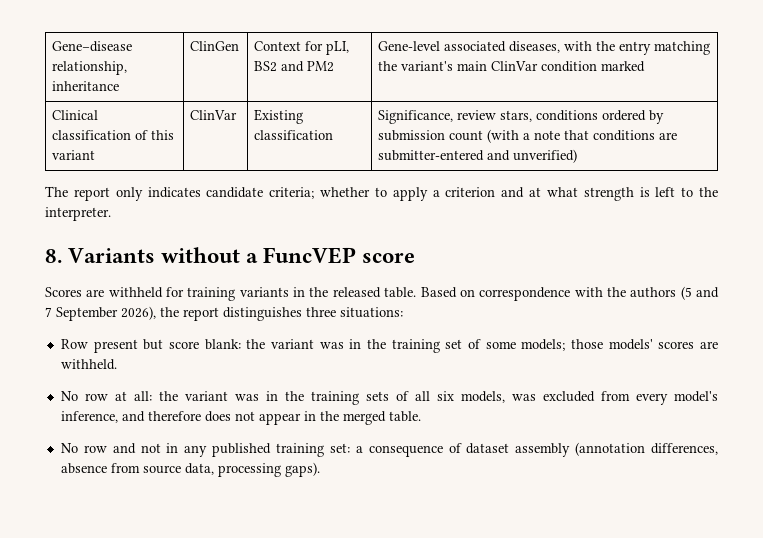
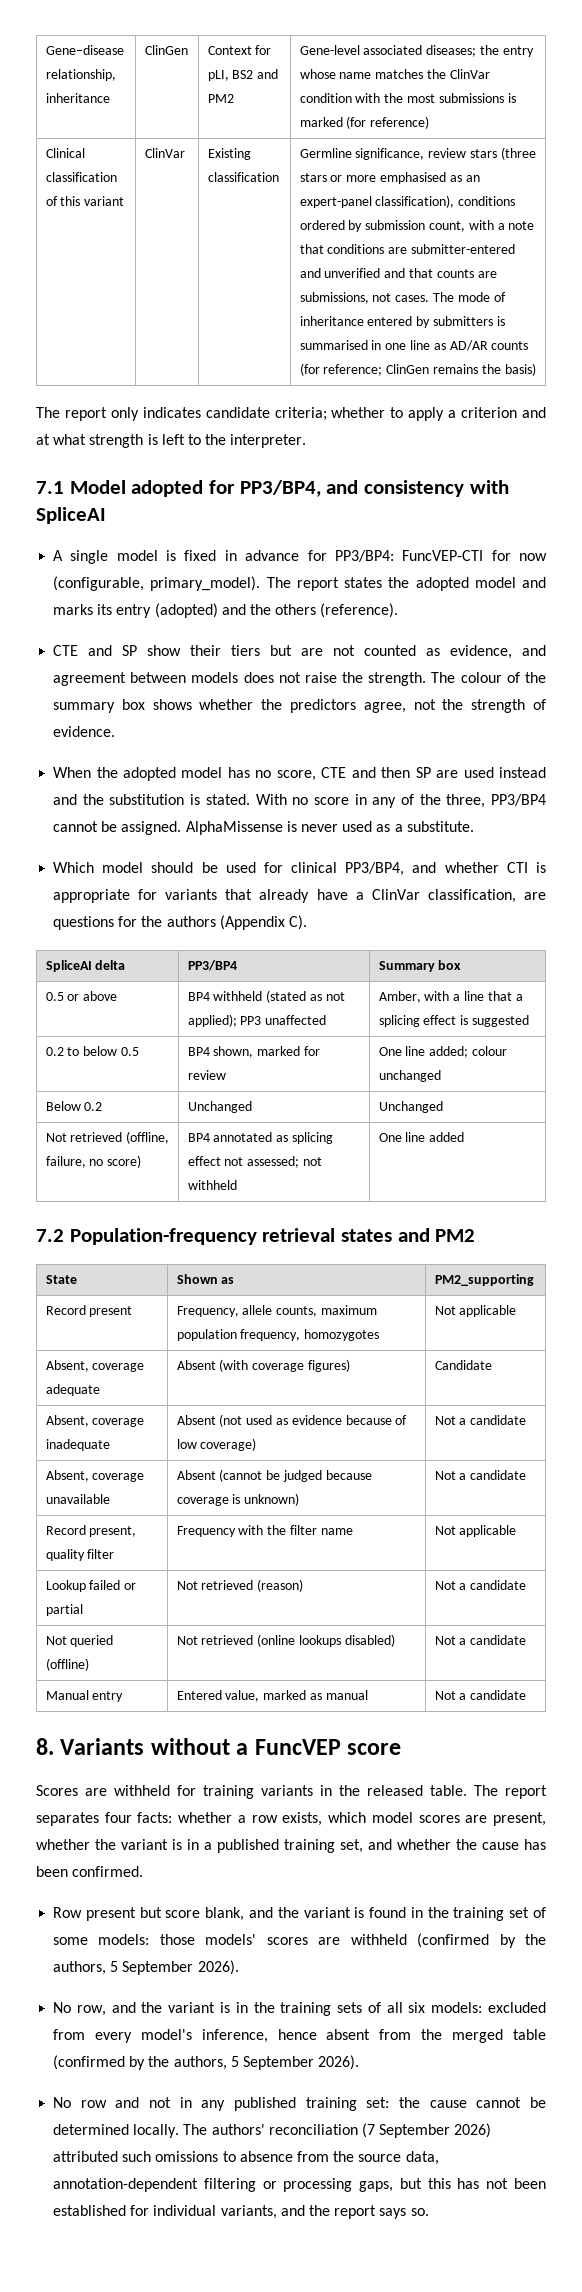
[508,41,710,55] [377,61,645,72] diseases, with the entry matching the variant's main ClinVar condition marked -> [426,45,534,57] [299,69,490,79] [299,93,516,103] [299,116,430,129] diseases; the entry whose name matches the ClinVar condition with the most submissions is marked (for reference)
[377,110,532,124] Significance, review stars, -> [299,147,536,160] [299,172,480,184] [299,195,455,208] Germline significance, review stars (three stars or more emphasised as an expert-panel classification),
[448,129,519,143] count (with -> [428,220,494,232] count, with
[512,149,577,163] unverified) -> [324,268,497,278] [299,292,506,304] [299,316,505,328] [299,340,529,351] [299,363,536,376] unverified and that counts are submissions, not cases. The mode of inheritance entered by submitters is summarised in one line as AD/AR counts (for reference; ClinGen remains the basis)
(111, 214) none -> [36,480,509,497] [36,507,106,524] [53,550,547,564] [53,576,546,591] [53,603,399,618] [53,645,546,659] [53,672,546,686] [53,699,546,713] [53,726,116,737] [53,767,546,781] [53,794,546,808] [53,821,474,835] [53,862,546,876] [53,889,546,903] [53,915,307,930] [45,960,126,972] [187,960,237,971] [378,960,462,972] [45,991,118,1001] [187,990,345,1003] [187,1014,327,1027] [378,991,523,1003] [378,1015,529,1027] [45,1046,139,1056] [187,1046,320,1058] [187,1070,226,1080] [378,1046,507,1058] [378,1070,441,1082] [45,1101,103,1111] [187,1101,252,1113] [378,1101,443,1113] [45,1131,170,1144] [45,1155,142,1168] [187,1132,333,1144] [187,1156,322,1168] [187,1180,237,1190] [378,1132,465,1142] [36,1228,476,1245] [45,1275,77,1284] [176,1274,235,1284] [434,1274,534,1286] [45,1305,133,1317] [176,1305,377,1317] [176,1329,380,1341] [434,1305,517,1317] [45,1360,145,1372] [45,1384,100,1396] [176,1359,350,1372] [434,1360,492,1370] [45,1415,145,1427] [45,1439,110,1451] [176,1414,408,1427] [176,1438,257,1451] [434,1415,527,1425] [45,1470,145,1482] [45,1494,110,1504] [176,1469,372,1482] [176,1493,300,1506] [434,1470,527,1480] [45,1525,137,1537] [45,1549,115,1561] [176,1525,353,1537] [434,1525,517,1537] [45,1580,137,1592] [45,1604,83,1616] [176,1579,304,1592] [434,1580,527,1590] [45,1635,114,1647] [45,1658,89,1671] [176,1634,395,1647] [434,1635,527,1645] [45,1690,124,1702] [176,1690,368,1702] [434,1690,527,1700] // 7.1 Model adopted for PP3/BP4, and consistency with SpliceAI // A single model is fixed in advance for PP3/BP4: FuncVEP-CTI for now (configurable, primary_model). The report states the adopted model and marks its entry (adopted) and the others (reference). // CTE and SP show their tiers but are not counted as evidence, and agreement between models does not raise the strength. The colour of the summary box shows whether the predictors agree, not the strength of evidence. // When the adopted model has no score, CTE and then SP are used instead and the substitution is stated. With no score in any of the three, PP3/BP4 cannot be assigned. AlphaMissense is never used as a substitute. // Which model should be used for clinical PP3/BP4, and whether CTI is appropriate for variants that already have a ClinVar classification, are questions for the authors (Appendix C). // SpliceAI delta | PP3/BP4 | Summary box // 0.5 or above | BP4 withheld (stated as not applied); PP3 unaffected | Amber, with a line that a splicing effect is suggested // 0.2 to below 0.5 | BP4 shown, marked for review | One line added; colour unchanged // Below 0.2 | Unchanged | Unchanged // Not retrieved (offline, failure, no score) | BP4 annotated as splicing effect not assessed; not withheld | One line added // 7.2 Population-frequency retrieval states and PM2 // State | Shown as | PM2_supporting // Record present | Frequency, allele counts, maximum population frequency, homozygotes | Not applicable // Absent, coverage adequate | Absent (with coverage figures) | Candidate // Absent, coverage inadequate | Absent (not used as evidence because of low coverage) | Not a candidate // Absent, coverage unavailable | Absent (cannot be judged because coverage is unknown) | Not a candidate // Record present, quality filter | Frequency with the filter name | Not applicable // Lookup failed or partial | Not retrieved (reason) | Not a candidate // Not queried (offline) | Not retrieved (online lookups disabled) | Not a candidate // Manual entry | Entered value, marked as manual | Not a candidate
[420,286,720,301] [45,306,403,321] [60,339,344,353] Based on correspondence with the authors (5 and 7 September 2026), the report distinguishes three situations: // Row present but score blank: the variant was -> [474,1785,547,1799] [36,1812,546,1826] [36,1839,546,1853] [36,1866,144,1877] [53,1907,407,1921] The report separates four facts: whether a row exists, which model scores are present, whether the variant is in a published training set, and whether the cause has been confirmed. // Row present but score blank, and the variant is found
[521,339,566,351] models; -> [98,1934,150,1945] models:
[60,359,117,370] [60,391,259,401] withheld. // No row at all: the variant was -> [350,1933,546,1948] [53,1960,239,1975] [53,2002,230,2016] withheld (confirmed by the authors, 5 September 2026). // No row, and the variant is
[460,391,536,403] models, was -> [431,2002,483,2013] models:
[121,411,421,425] and therefore does not appear in the merged table. -> [277,2029,546,2043] [53,2055,360,2070] hence absent from the merged table (confirmed by the authors, 5 September 2026).
[355,442,718,457] a consequence of dataset assembly (annotation differences, -> [399,2097,547,2108] [53,2123,492,2138] [53,2151,236,2162] the cause cannot be determined locally. The authors' reconciliation (7 September 2026) attributed such omissions to
(140, 468) none -> [333,2151,355,2162] the
[217,462,320,477] processing gaps). -> [53,2178,547,2192] [53,2205,429,2219] annotation-dependent filtering or processing gaps, but this has not been established for individual variants, and the report says so.

